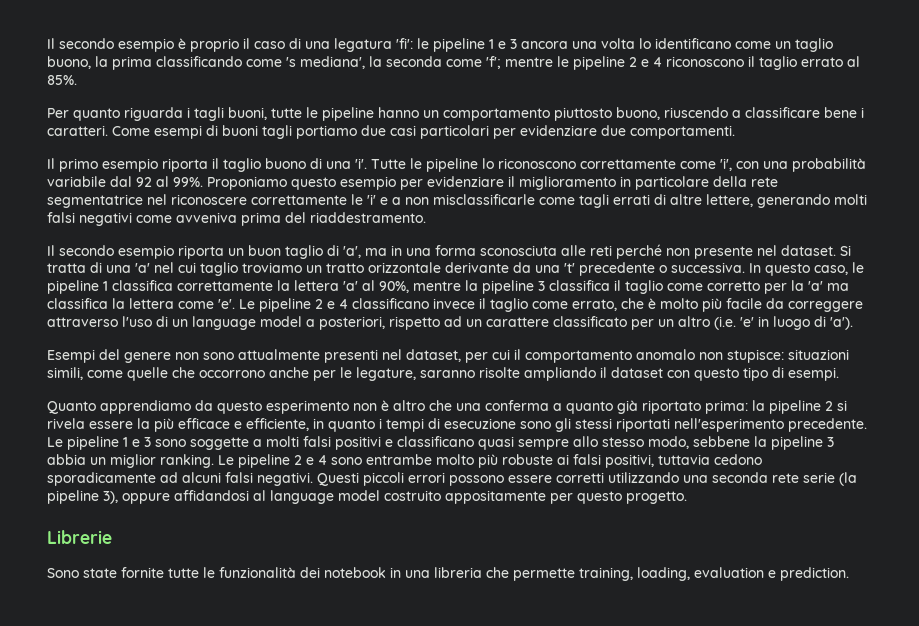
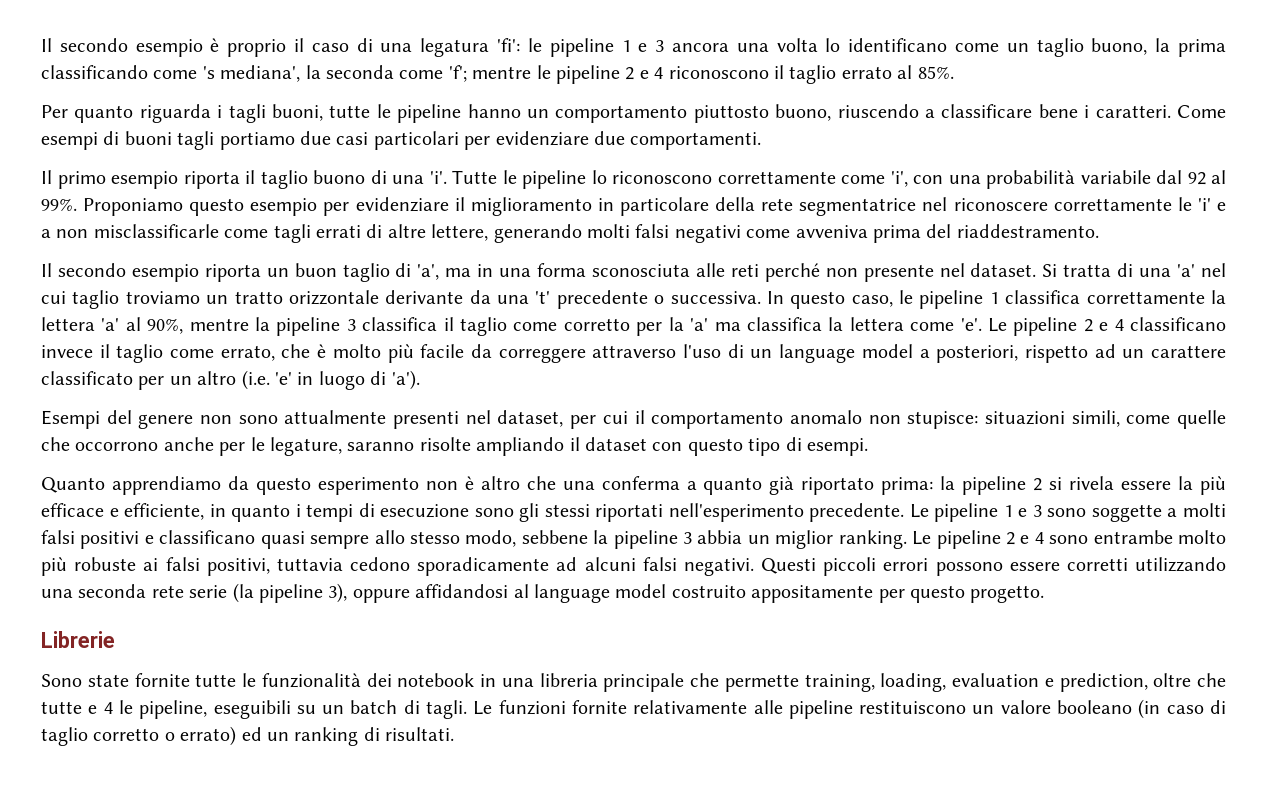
(482, 572) none -> [603,673,685,692] principale
[780,567,849,581] prediction. -> [1059,673,1226,692] [41,699,1227,719] [41,726,455,746] prediction, oltre che tutte e 4 le pipeline, eseguibili su un batch di tagli. Le funzioni fornite relativamente alle pipeline restituiscono un valore booleano (in caso di taglio corretto o errato) ed un ranking di risultati.

